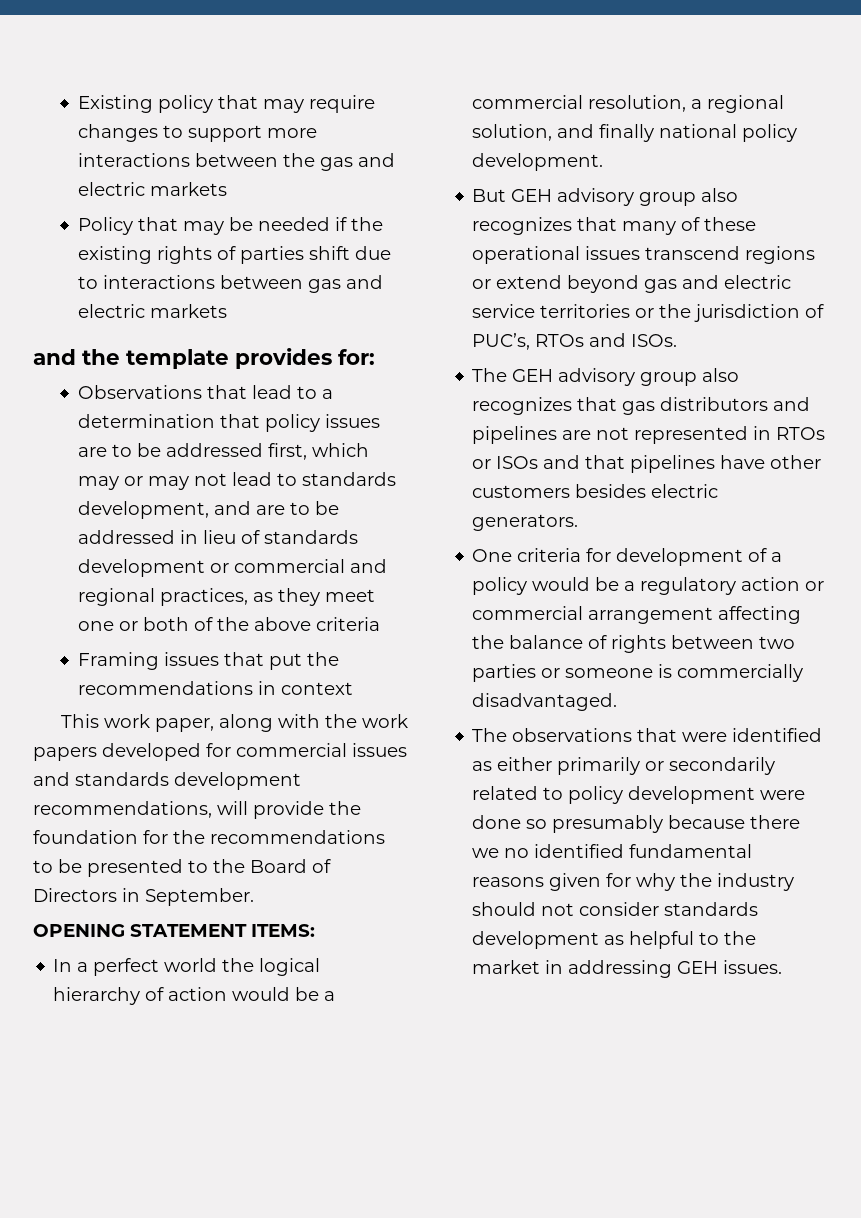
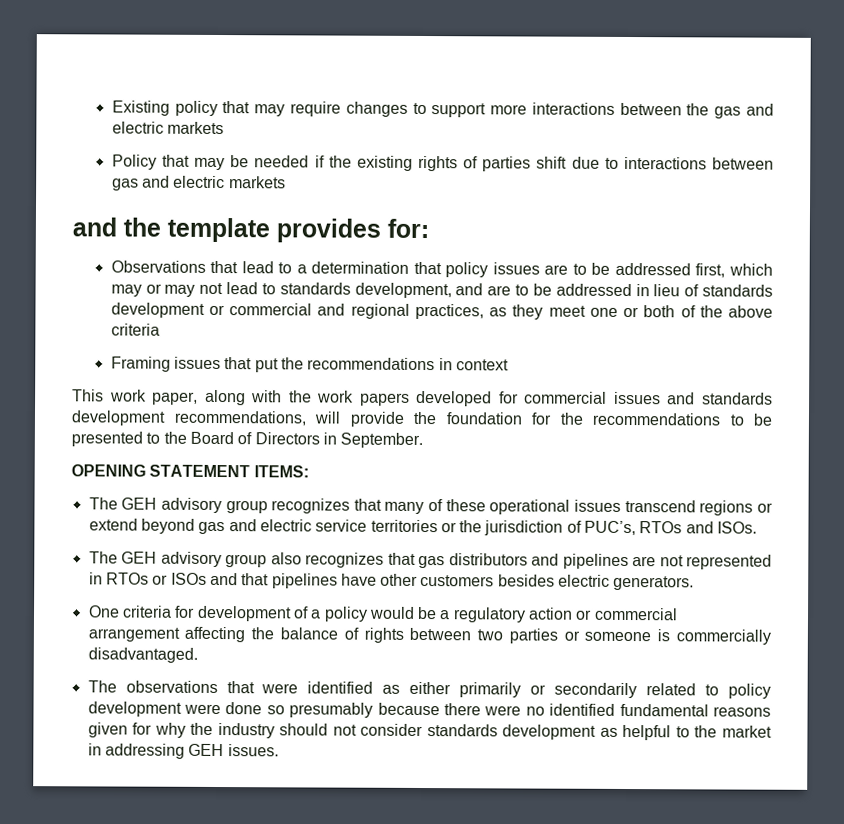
[53,958,321,976] [53,987,336,1005] [472,95,785,113] [472,124,798,142] [472,153,604,171] [472,188,739,206] In a perfect world the logical hierarchy of action would be a commercial resolution, a regional solution, and finally national policy development. // But GEH advisory group also -> [88,497,268,514] The GEH advisory group
[472,848,500,858] we -> [484,705,522,716] were

